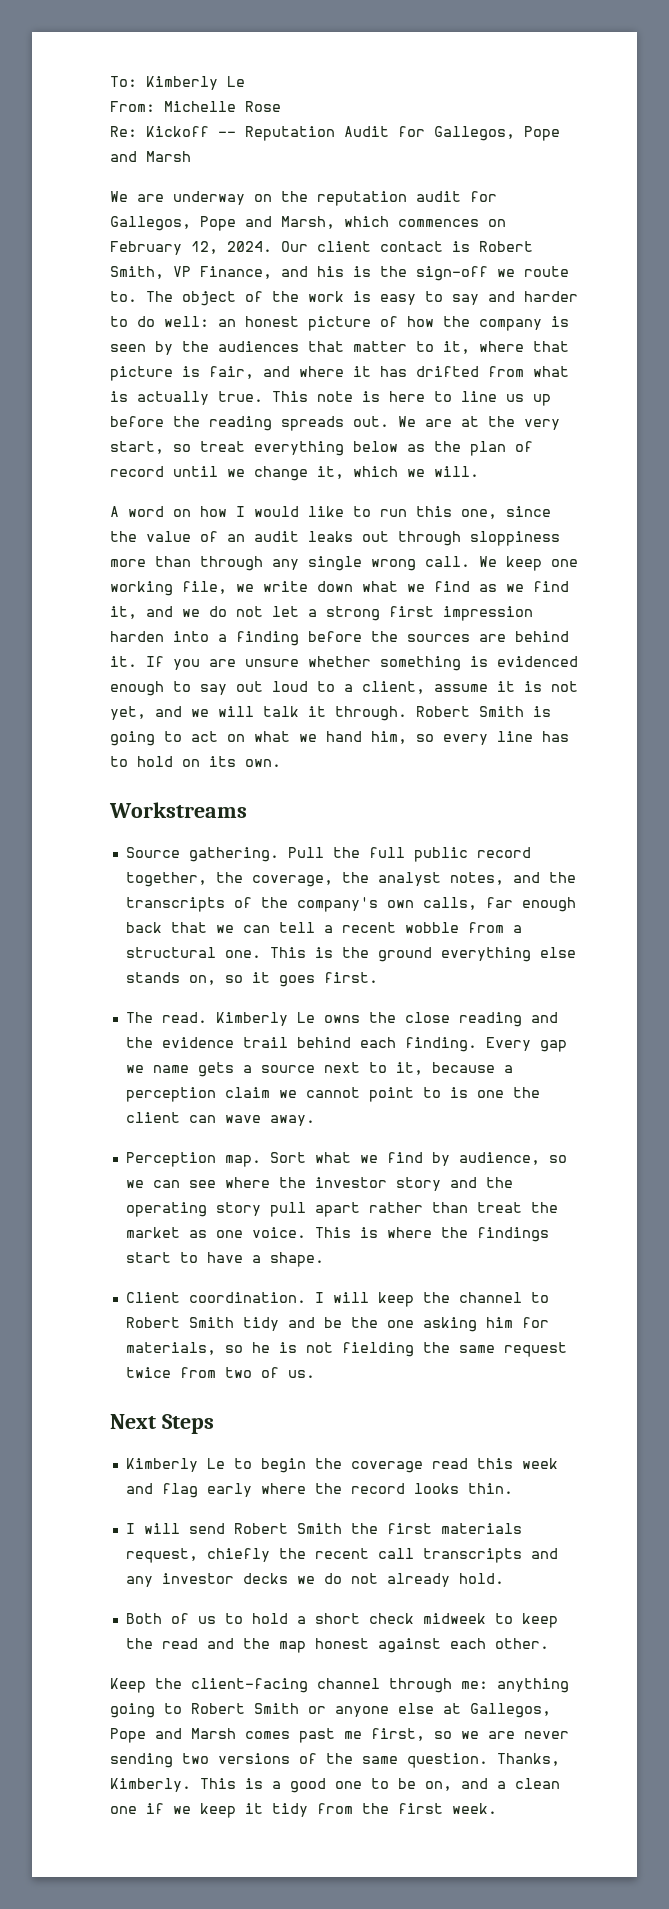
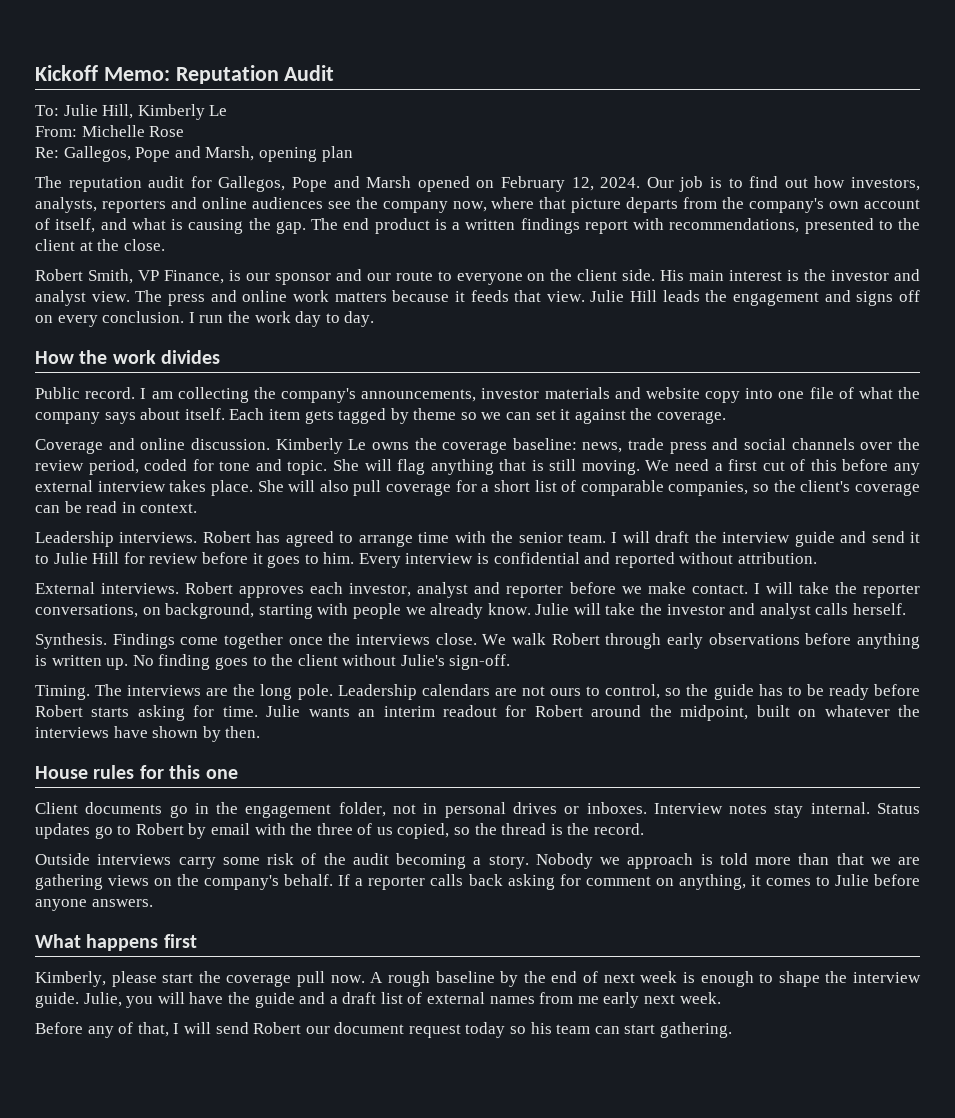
[110,76,137,87] To: -> [35,65,335,84] [35,104,134,119] Kickoff Memo: Reputation Audit // To: Julie Hill,
[146,126,560,141] [110,151,191,162] [110,191,308,205] Kickoff -- Reputation Audit for Gallegos, Pope and Marsh // We are underway on the -> [63,146,353,162] [35,176,62,188] Gallegos, Pope and Marsh, opening plan // The
[281,216,479,229] Marsh, which commences -> [366,176,470,192] Marsh opened
[317,241,533,252] [110,266,569,281] [110,291,578,306] [110,316,569,331] [110,341,569,355] [110,366,569,381] [110,391,551,406] [110,416,560,431] [110,441,533,456] [110,466,479,481] [110,506,551,519] [110,531,560,546] [110,556,578,571] [110,581,569,596] [110,606,533,621] [110,631,569,646] [110,656,578,671] [110,681,578,696] [110,706,551,721] [110,731,569,746] [110,756,281,767] [109,802,247,818] [125,847,531,862] [125,872,576,887] [125,897,576,912] [125,922,522,933] [125,947,576,962] [125,972,378,987] [125,1012,558,1027] [125,1037,567,1052] [125,1062,513,1077] [125,1087,540,1102] [125,1112,315,1126] [125,1152,567,1167] [125,1177,513,1191] [125,1202,558,1217] [125,1227,549,1242] [125,1252,324,1267] [125,1292,549,1307] [125,1317,549,1332] [125,1342,567,1357] [125,1367,315,1378] [110,1414,214,1434] [125,1458,558,1473] [125,1483,513,1498] [125,1523,522,1534] [125,1548,558,1563] [125,1573,504,1587] [125,1613,558,1628] [125,1638,549,1653] [110,1678,569,1693] [110,1703,551,1718] [110,1728,569,1743] [110,1753,560,1768] [110,1778,560,1793] [110,1803,497,1818] client contact is Robert Smith, VP Finance, and his is the sign-off we route to. The object of the work is easy to say and harder to do well: an honest picture of how the company is seen by the audiences that matter to it, where that picture is fair, and where it has drifted from what is actually true. This note is here to line us up before the reading spreads out. We are at the very start, so treat everything below as the plan of record until we change it, which we will. // A word on how I would like to run this one, since the value of an audit leaks out through sloppiness more than through any single wrong call. We keep one working file, we write down what we find as we find it, and we do not let a strong first impression harden into a finding before the sources are behind it. If you are unsure whether something is evidenced enough to say out loud to a client, assume it is not yet, and we will talk it through. Robert Smith is going to act on what we hand him, so every line has to hold on its own. // Workstreams // Source gathering. Pull the full public record together, the coverage, the analyst notes, and the transcripts of the company's own calls, far enough back that we can tell a recent wobble from a structural one. This is the ground everything else stands on, so it goes first. // The read. Kimberly Le owns the close reading and the evidence trail behind each finding. Every gap we name gets a source next to it, because a perception claim we cannot point to is one the client can wave away. // Perception map. Sort what we find by audience, so we can see where the investor story and the operating story pull apart rather than treat the market as one voice. This is where the findings start to have a shape. // Client coordination. I will keep the channel to Robert Smith tidy and be the one asking him for materials, so he is not fielding the same request twice from two of us. // Next Steps // Kimberly Le to begin the coverage read this week and flag early where the record looks thin. // I will send Robert Smith the first materials request, chiefly the recent call transcripts and any investor decks we do not already hold. // Both of us to hold a short check midweek to keep the read and the map honest against each other. // Keep the client-facing channel through me: anything going to Robert Smith or anyone else at Gallegos, Pope and Marsh comes past me first, so we are never sending two versions of the same question. Thanks, Kimberly. This is a good one to be on, and a clean one if we keep it tidy from the first week. -> [679,176,921,192] [35,197,920,213] [35,218,920,234] [35,239,165,251] [35,269,921,285] [35,290,920,306] [35,311,375,327] [35,350,221,364] [35,387,920,403] [35,408,727,424] [35,438,920,454] [35,459,921,475] [35,480,921,496] [35,501,198,513] [35,531,921,547] [35,552,818,568] [35,582,920,598] [35,603,907,619] [35,633,920,649] [35,654,511,670] [35,684,920,700] [35,705,921,721] [35,726,261,742] [35,765,238,779] [35,802,920,818] [35,823,645,839] [35,853,920,869] [35,874,920,890] [35,899,153,911] [35,934,197,951] [35,971,921,987] [35,992,721,1008] [35,1022,733,1038] job is to find out how investors, analysts, reporters and online audiences see the company now, where that picture departs from the company's own account of itself, and what is causing the gap. The end product is a written findings report with recommendations, presented to the client at the close. // Robert Smith, VP Finance, is our sponsor and our route to everyone on the client side. His main interest is the investor and analyst view. The press and online work matters because it feeds that view. Julie Hill leads the engagement and signs off on every conclusion. I run the work day to day. // How the work divides // Public record. I am collecting the company's announcements, investor materials and website copy into one file of what the company says about itself. Each item gets tagged by theme so we can set it against the coverage. // Coverage and online discussion. Kimberly Le owns the coverage baseline: news, trade press and social channels over the review period, coded for tone and topic. She will flag anything that is still moving. We need a first cut of this before any external interview takes place. She will also pull coverage for a short list of comparable companies, so the client's coverage can be read in context. // Leadership interviews. Robert has agreed to arrange time with the senior team. I will draft the interview guide and send it to Julie Hill for review before it goes to him. Every interview is confidential and reported without attribution. // External interviews. Robert approves each investor, analyst and reporter before we make contact. I will take the reporter conversations, on background, starting with people we already know. Julie will take the investor and analyst calls herself. // Synthesis. Findings come together once the interviews close. We walk Robert through early observations before anything is written up. No finding goes to the client without Julie's sign-off. // Timing. The interviews are the long pole. Leadership calendars are not ours to control, so the guide has to be ready before Robert starts asking for time. Julie wants an interim readout for Robert around the midpoint, built on whatever the interviews have shown by then. // House rules for this one // Client documents go in the engagement folder, not in personal drives or inboxes. Interview notes stay internal. Status updates go to Robert by email with the three of us copied, so the thread is the record. // Outside interviews carry some risk of the audit becoming a story. Nobody we approach is told more than that we are gathering views on the company's behalf. If a reporter calls back asking for comment on anything, it comes to Julie before anyone answers. // What happens first // Kimberly, please start the coverage pull now. A rough baseline by the end of next week is enough to shape the interview guide. Julie, you will have the guide and a draft list of external names from me early next week. // Before any of that, I will send Robert our document request today so his team can start gathering.

